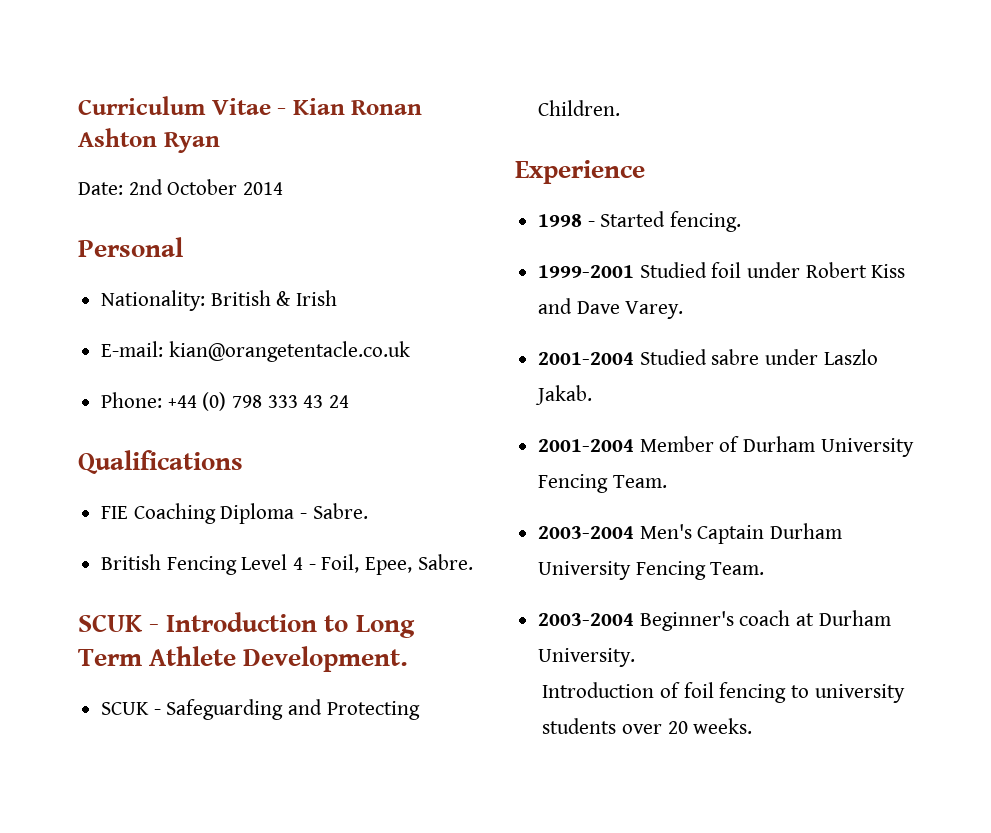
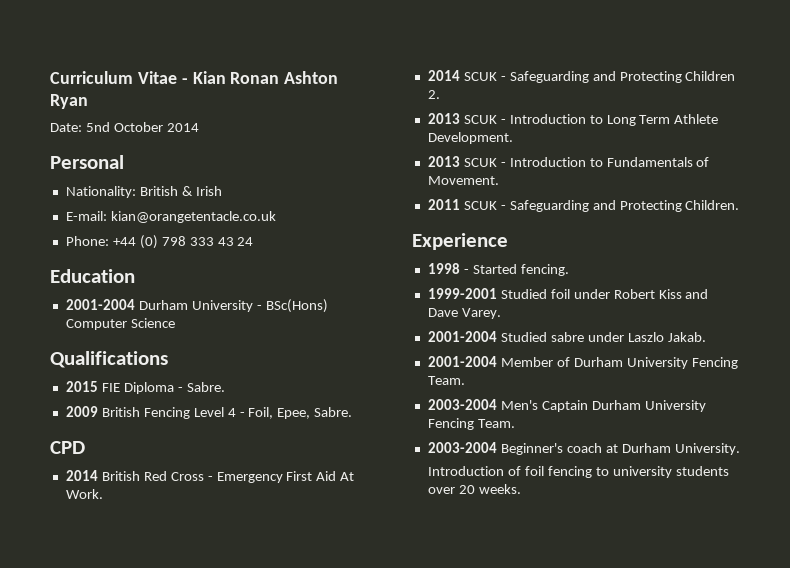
[128,179,163,195] 2nd -> [85,122,110,132] 5nd
(350, 401) none -> [50,269,135,283] [65,299,328,313] [65,318,175,330] // Education // 2001-2004 Durham University - BSc(Hons) Computer Science
[101,503,216,524] FIE Coaching -> [65,381,120,392] 2015 FIE
(368, 511) none -> [65,406,98,417] 2009
(473, 562) none -> [50,441,85,454] [65,470,355,483] [65,489,103,499] [427,70,736,83] [427,90,440,99] [427,113,460,124] CPD // 2014 British Red Cross - Emergency First Aid At Work. // 2014 SCUK - Safeguarding and Protecting Children 2. // 2013
(409, 659) none -> [427,156,710,167] [427,176,499,185] [427,199,460,210] 2013 SCUK - Introduction to Fundamentals of Movement. // 2011

